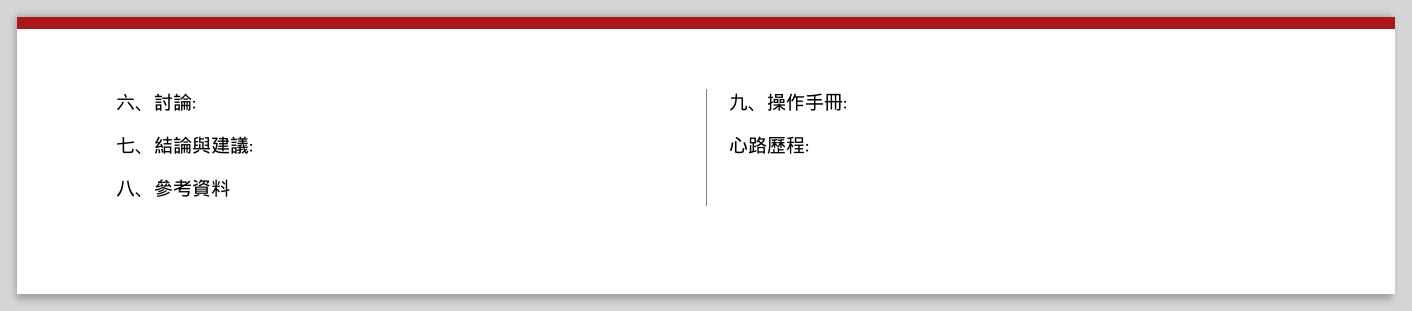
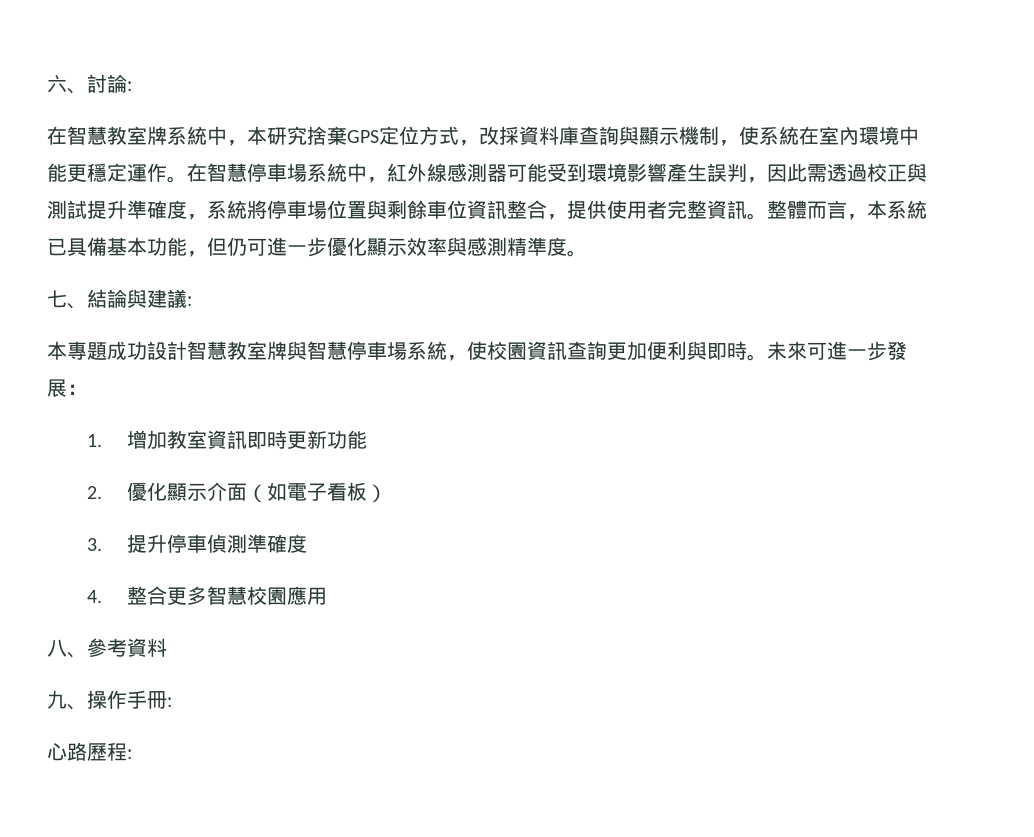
(196, 104) none -> [47,126,919,146] [47,163,927,183] [47,200,927,220] [47,237,587,257] // 在智慧教室牌系統中，本研究捨棄GPS定位方式，改採資料庫查詢與顯示機制，使系統在室內環境中能更穩定運作。在智慧停車場系統中，紅外線感測器可能受到環境影響產生誤判，因此需透過校正與測試提升準確度，系統將停車場位置與剩餘車位資訊整合，提供使用者完整資訊。整體而言，本系統已具備基本功能，但仍可進一步優化顯示效率與感測精準度。
(253, 147) none -> [47,341,907,361] [47,379,87,397] [86,430,367,450] [86,482,387,503] [86,534,307,553] [86,586,327,605] // 本專題成功設計智慧教室牌與智慧停車場系統，使校園資訊查詢更加便利與即時。未來可進一步發展： // 1.增加教室資訊即時更新功能 // 2.優化顯示介面（如電子看板） // 3.提升停車偵測準確度 // 4.整合更多智慧校園應用

